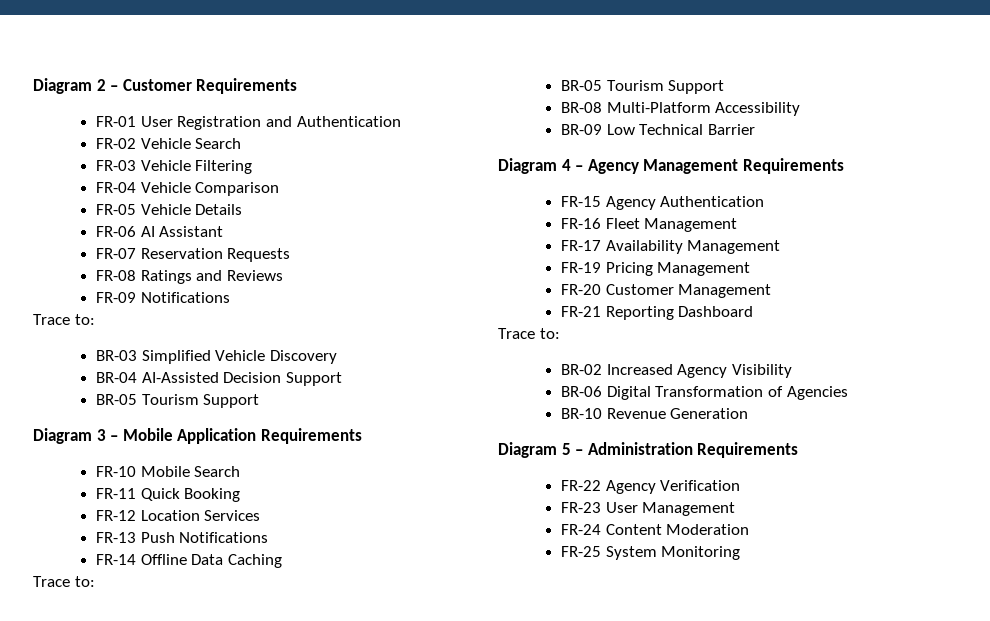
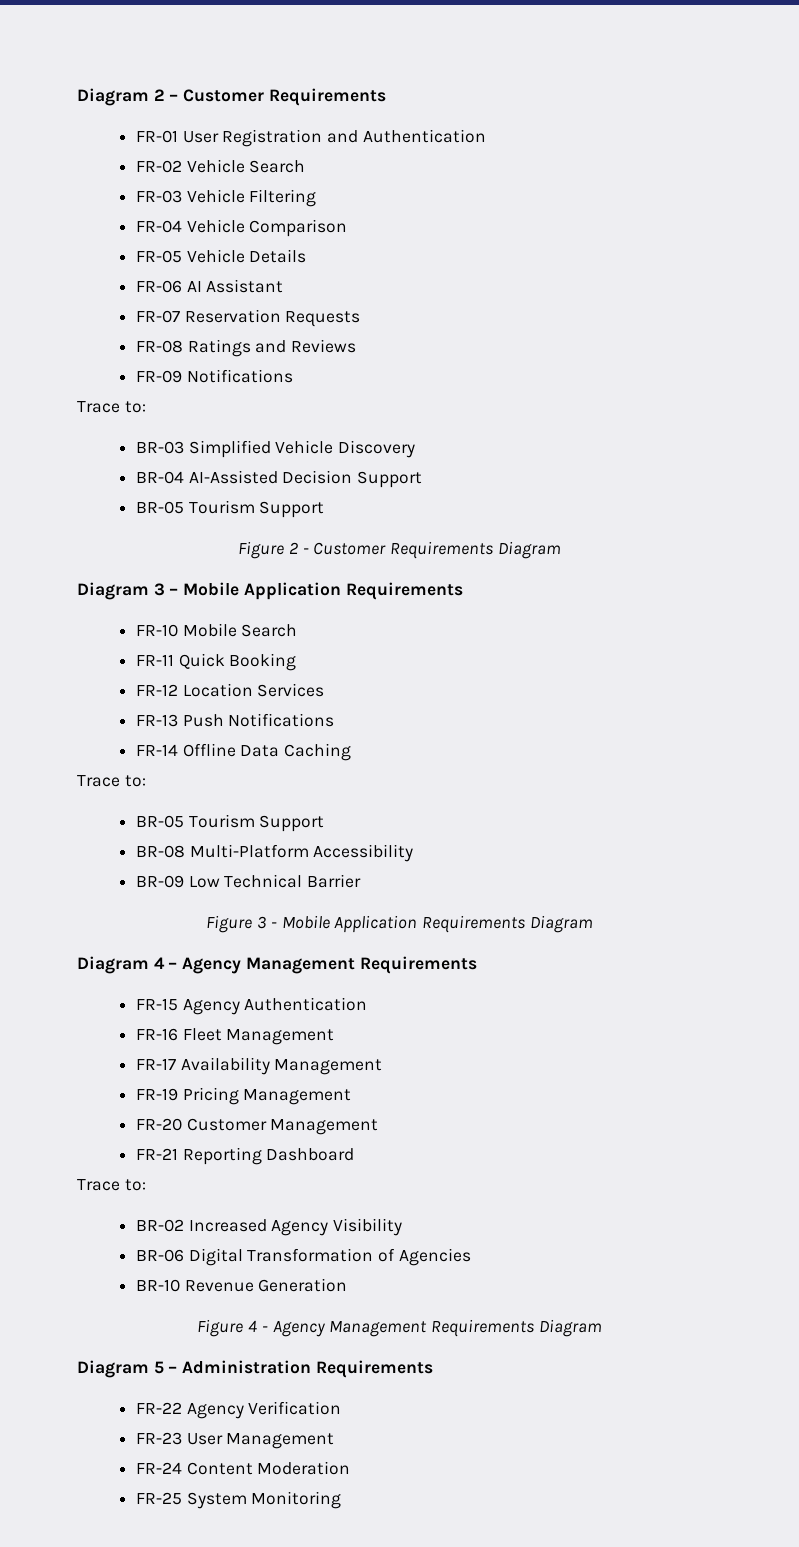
(260, 401) none -> [238,541,561,559] // Figure 2 - Customer Requirements Diagram
(756, 129) none -> [206,915,593,933] // Figure 3 - Mobile Application Requirements Diagram
(749, 413) none -> [197,1319,602,1337] // Figure 4 - Agency Management Requirements Diagram

